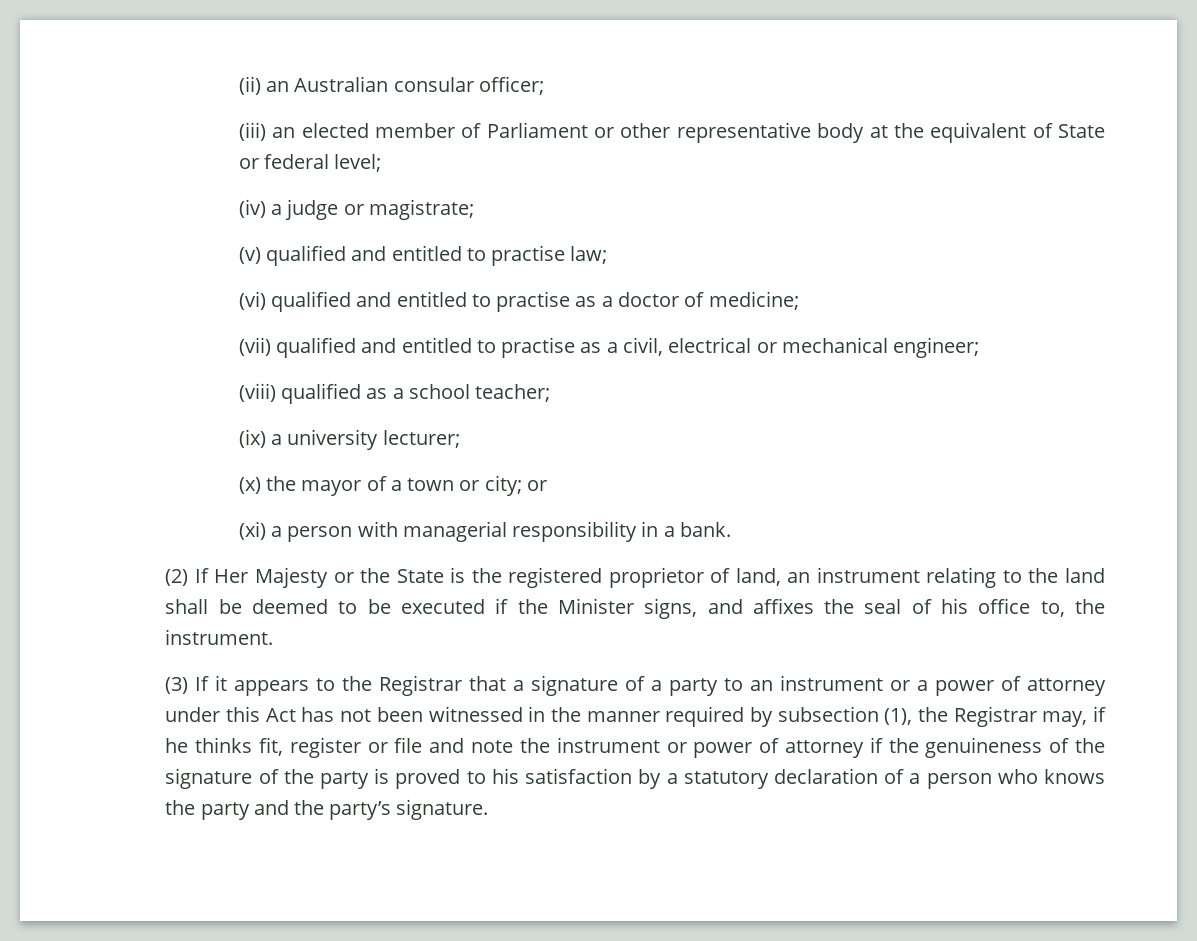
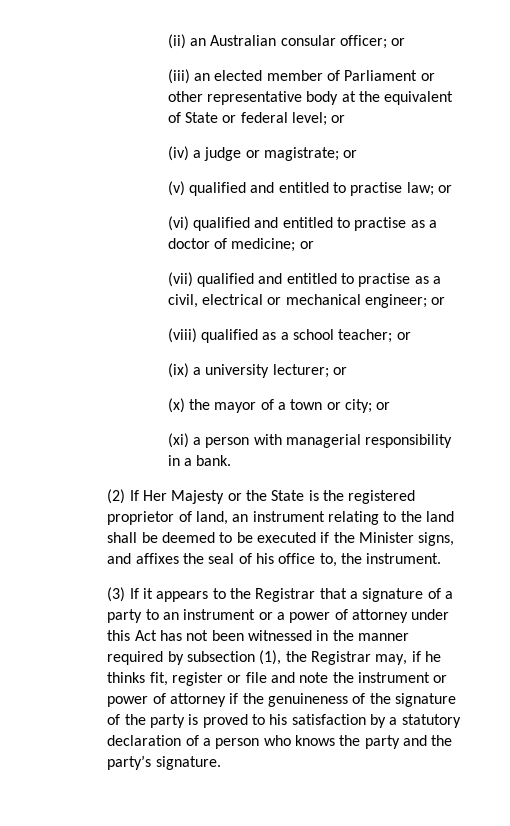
(544, 85) none -> [391,38,406,46] or
(382, 163) none -> [331,115,346,123] or
(474, 209) none -> [343,150,358,158] or
(608, 255) none -> [438,185,453,193] or
(799, 300) none -> [299,241,314,249] or
(980, 347) none -> [431,297,446,305] or
(551, 393) none -> [396,332,411,340] or
(460, 439) none -> [333,367,348,375] or

